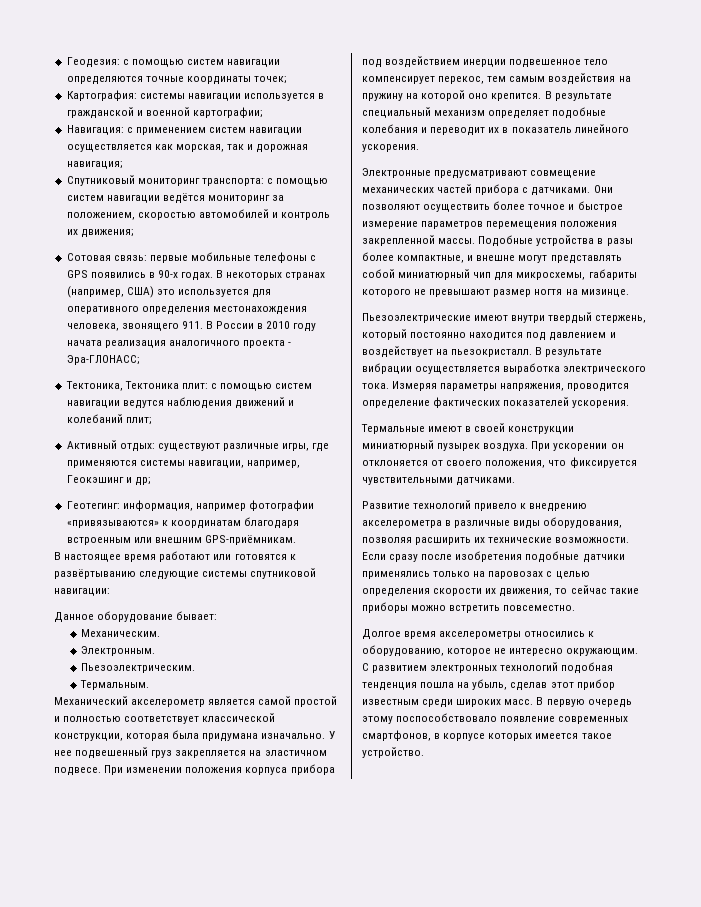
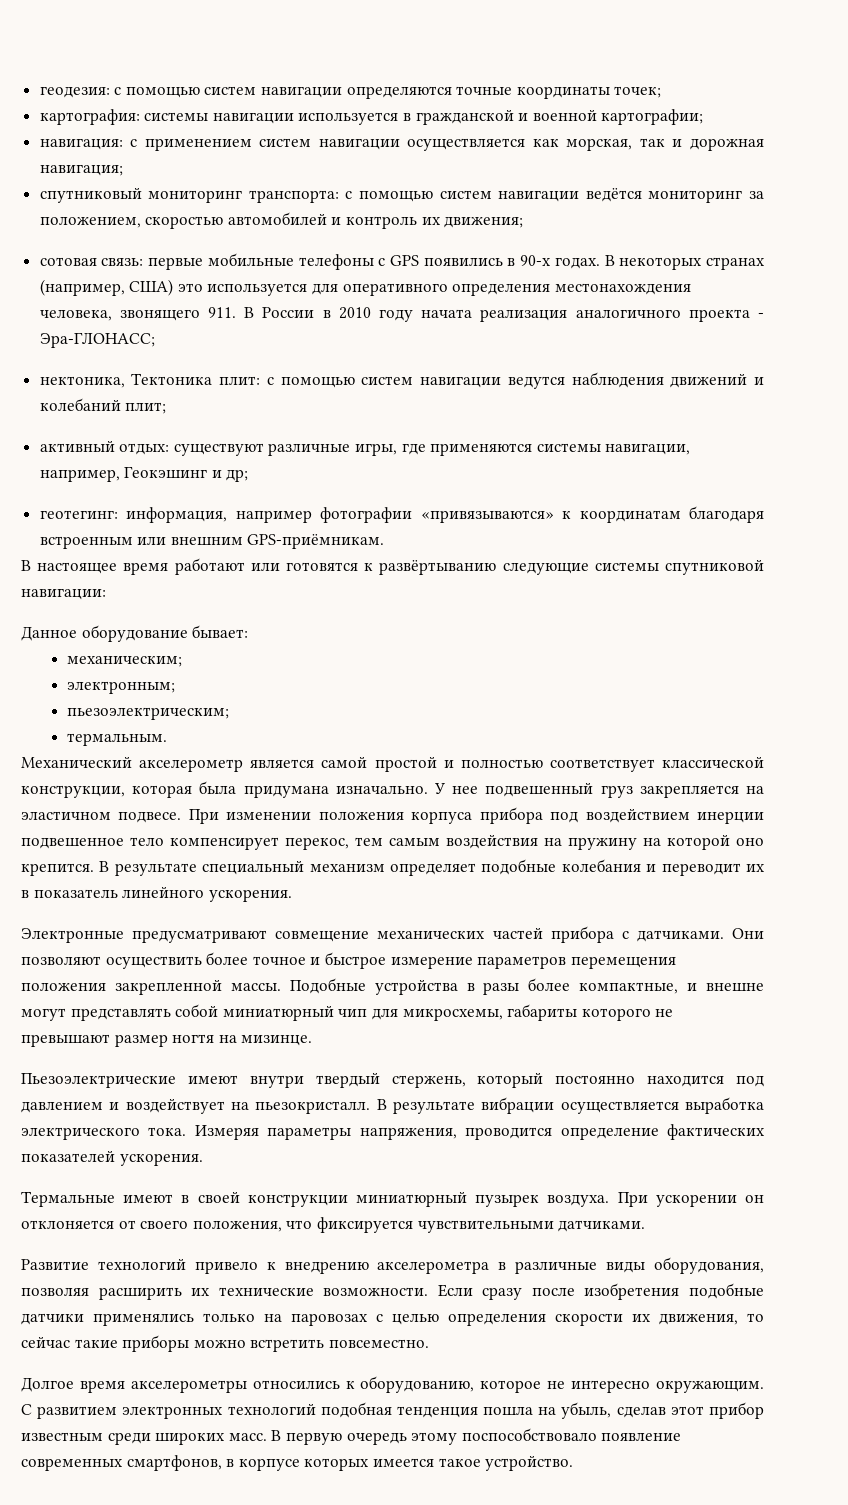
[66,57,120,68] Геодезия: -> [39,86,110,98] геодезия:
[66,90,137,101] Картография: -> [39,109,140,125] картография:
[66,125,124,135] Навигация: -> [39,138,123,150] навигация:
[66,175,135,186] Спутниковый -> [39,187,142,203] спутниковый
[66,253,111,261] Сотовая -> [39,257,97,266] сотовая
[65,381,123,391] Тектоника, -> [39,376,125,388] нектоника,
[66,440,117,449] Активный -> [39,440,115,452] активный
[66,501,120,509] Геотегинг: -> [39,510,118,519] геотегинг:
[81,629,161,637] [81,646,156,656] [81,663,196,673] [80,680,150,690] Механическим. // Электронным. // Пьезоэлектрическим. // Термальным. -> [66,656,182,667] [66,681,175,694] [66,707,229,720] [66,733,167,746] механическим; // электронным; // пьезоэлектрическим; // термальным.

